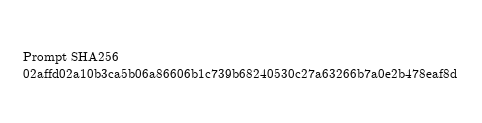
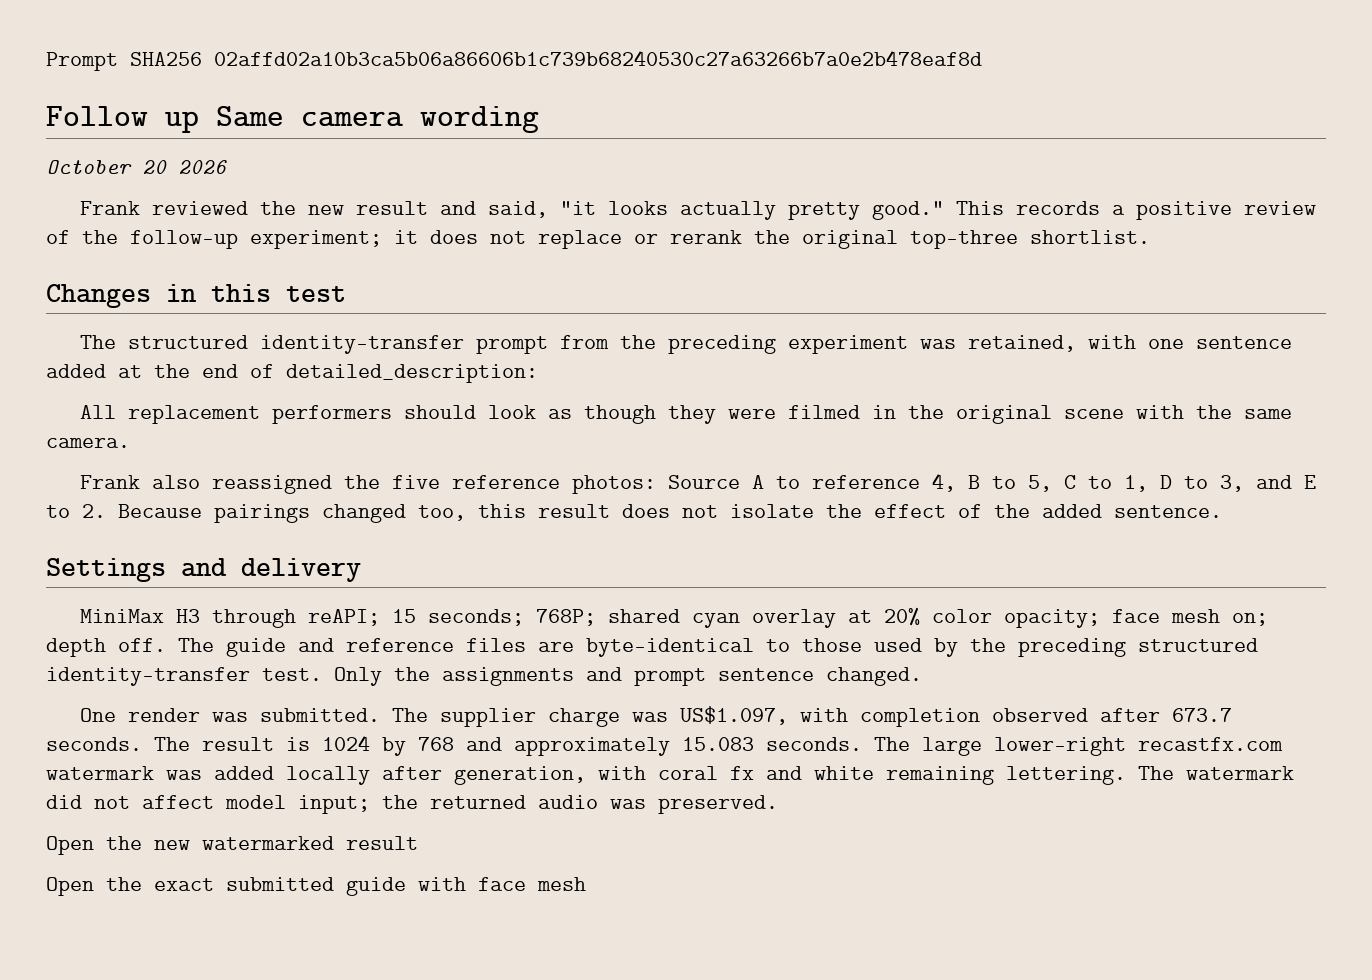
(457, 73) none -> [46,106,539,133] [46,160,227,174] [79,201,1316,220] [46,230,1150,249] [46,284,346,308] [79,335,1292,354] [46,364,538,383] [79,405,1292,424] [46,438,130,448] [79,473,1316,494] [46,504,1222,523] [46,558,361,582] [79,607,1268,628] [46,638,1258,657] [46,667,922,686] [79,706,1232,727] [46,735,1283,756] [46,766,1294,785] [46,795,778,814] [46,836,418,855] [46,877,586,896] // Follow up Same camera wording // October 20 2026 // Frank reviewed the new result and said, "it looks actually pretty good." This records a positive review of the follow-up experiment; it does not replace or rerank the original top-three shortlist. // Changes in this test // The structured identity-transfer prompt from the preceding experiment was retained, with one sentence added at the end of detailed_description: // All replacement performers should look as though they were filmed in the original scene with the same camera. // Frank also reassigned the five reference photos: Source A to reference 4, B to 5, C to 1, D to 3, and E to 2. Because pairings changed too, this result does not isolate the effect of the added sentence. // Settings and delivery // MiniMax H3 through reAPI; 15 seconds; 768P; shared cyan overlay at 20% color opacity; face mesh on; depth off. The guide and reference files are byte-identical to those used by the preceding structured identity-transfer test. Only the assignments and prompt sentence changed. // One render was submitted. The supplier charge was US$1.097, with completion observed after 673.7 seconds. The result is 1024 by 768 and approximately 15.083 seconds. The large lower-right recastfx.com watermark was added locally after generation, with coral fx and white remaining lettering. The watermark did not affect model input; the returned audio was preserved. // Open the new watermarked result // Open the exact submitted guide with face mesh

